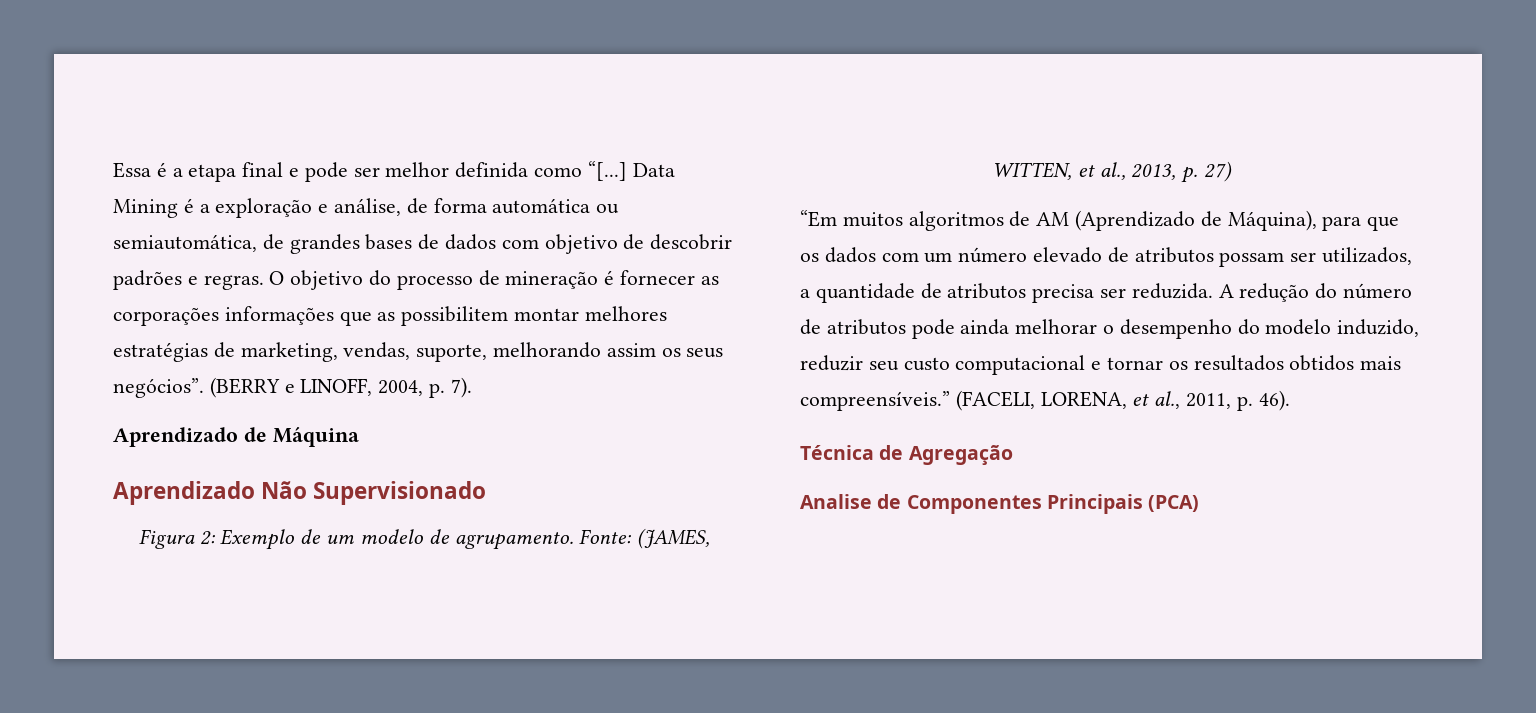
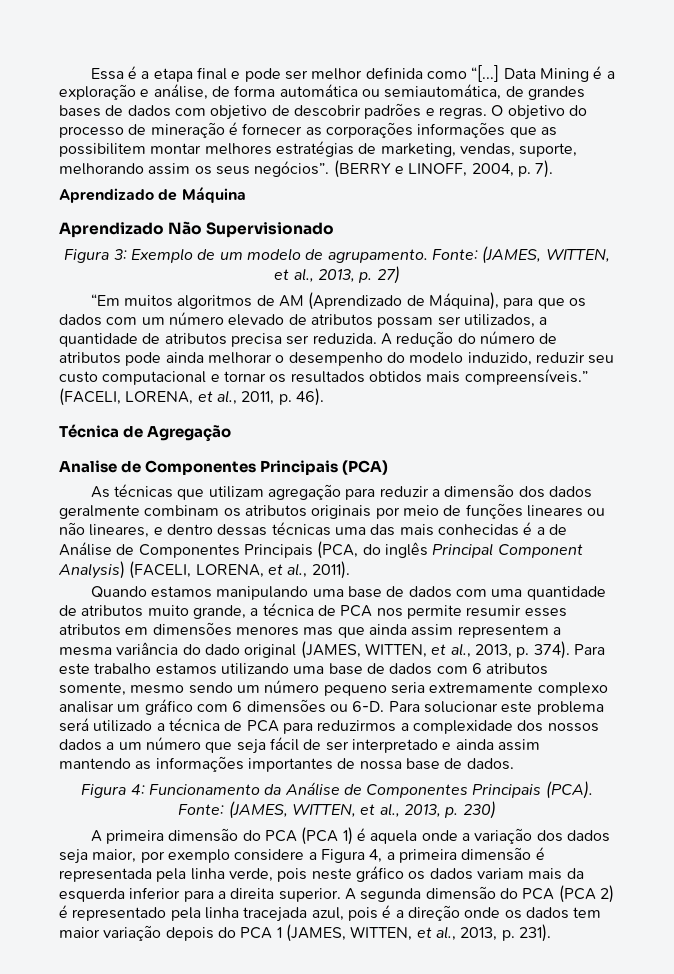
[199,531,216,545] 2: -> [113,249,127,260] 3:
(1200, 503) none -> [90,484,592,500] [59,503,606,519] [59,522,567,538] [59,541,583,559] [58,561,350,579] [90,586,606,600] [59,603,567,619] [59,622,561,638] [59,641,605,659] [59,663,549,675] [59,680,608,696] [59,699,604,715] [59,718,599,734] [59,737,540,754] [59,756,514,772] [81,781,593,799] [178,801,496,819] [90,827,610,845] [59,847,545,864] [59,866,584,882] [59,885,614,903] [59,905,602,922] [59,924,551,942] // As técnicas que utilizam agregação para reduzir a dimensão dos dados geralmente combinam os atributos originais por meio de funções lineares ou não lineares, e dentro dessas técnicas uma das mais conhecidas é a de Análise de Componentes Principais (PCA, do inglês Principal Component Analysis) (FACELI, LORENA, et al., 2011). // Quando estamos manipulando uma base de dados com uma quantidade de atributos muito grande, a técnica de PCA nos permite resumir esses atributos em dimensões menores mas que ainda assim representem a mesma variância do dado original (JAMES, WITTEN, et al., 2013, p. 374). Para este trabalho estamos utilizando uma base de dados com 6 atributos somente, mesmo sendo um número pequeno seria extremamente complexo analisar um gráfico com 6 dimensões ou 6-D. Para solucionar este problema será utilizado a técnica de PCA para reduzirmos a complexidade dos nossos dados a um número que seja fácil de ser interpretado e ainda assim mantendo as informações importantes de nossa base de dados. // Figura 4: Funcionamento da Análise de Componentes Principais (PCA). Fonte: (JAMES, WITTEN, et al., 2013, p. 230) // A primeira dimensão do PCA (PCA 1) é aquela onde a variação dos dados seja maior, por exemplo considere a Figura 4, a primeira dimensão é representada pela linha verde, pois neste gráfico os dados variam mais da esquerda inferior para a direita superior. A segunda dimensão do PCA (PCA 2) é representado pela linha tracejada azul, pois é a direção onde os dados tem maior variação depois do PCA 1 (JAMES, WITTEN, et al., 2013, p. 231).

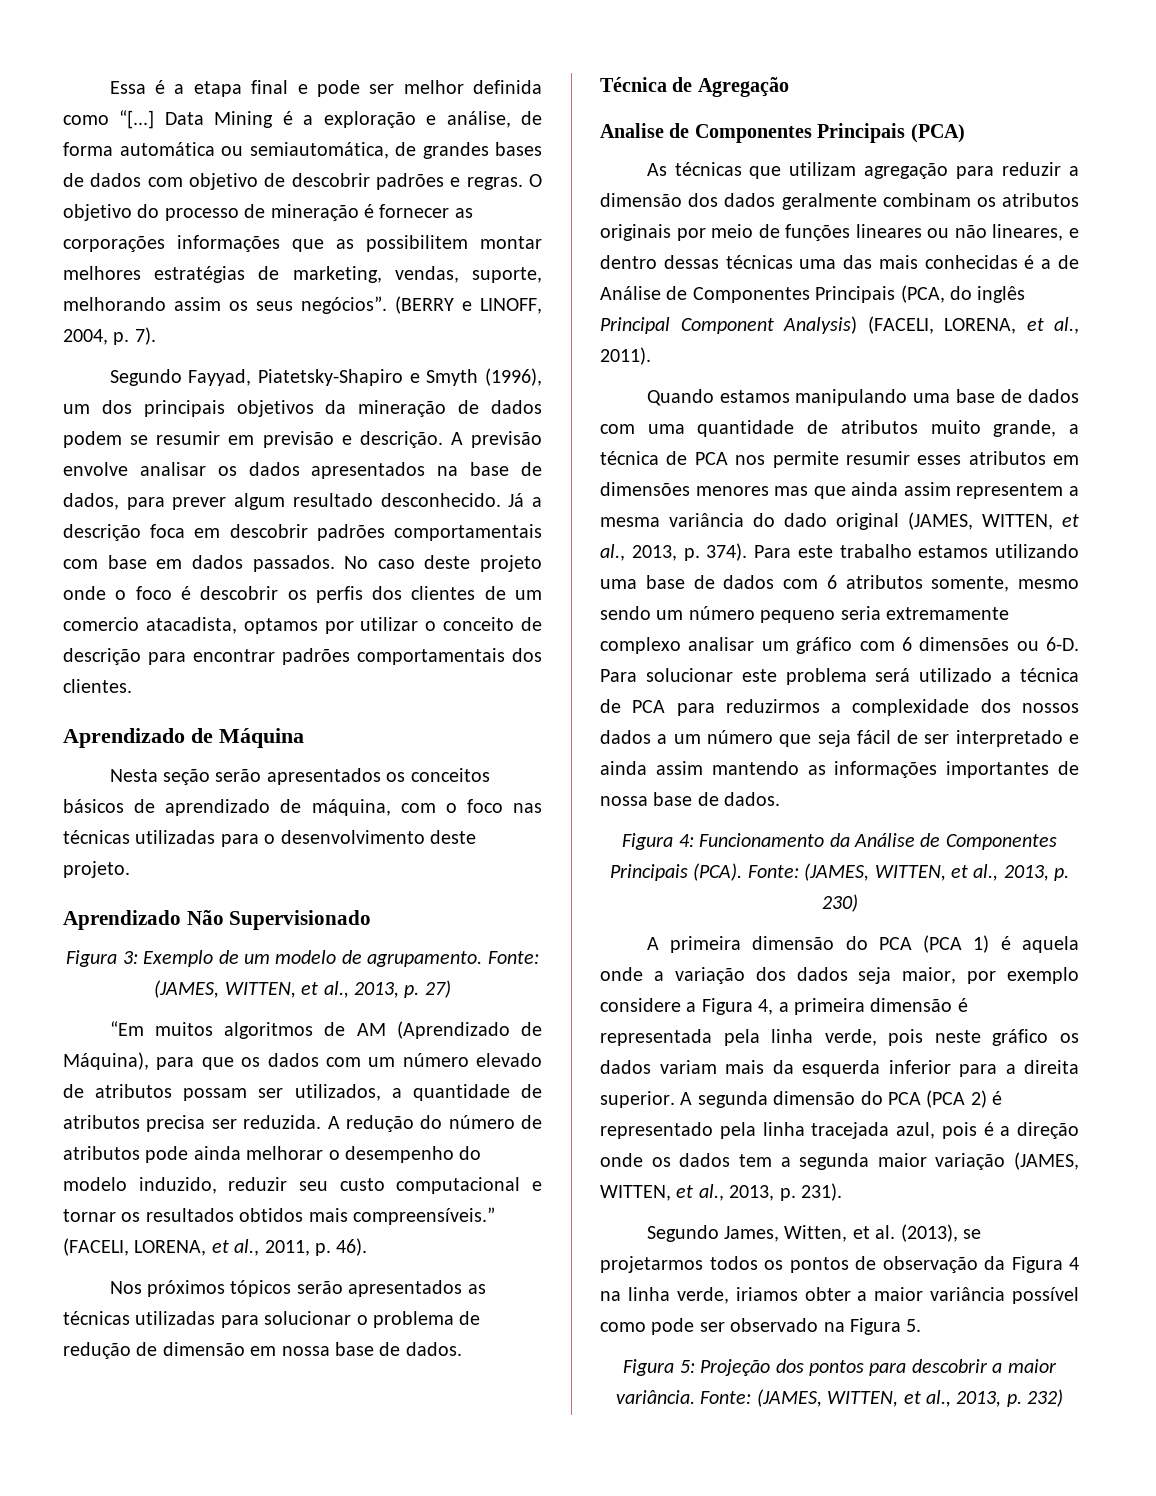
[59,186,246,203] Aprendizado de Máquina -> [109,368,542,386] [63,400,542,417] [63,431,542,448] [63,462,542,479] [63,493,542,510] [63,524,542,541] [63,555,542,572] [63,586,542,603] [63,617,542,634] [63,648,542,665] [63,679,132,693] [63,728,304,748] [109,768,490,785] [63,799,542,816] [63,830,476,847] [63,861,130,878] Segundo Fayyad, Piatetsky-Shapiro e Smyth (1996), um dos principais objetivos da mineração de dados podem se resumir em previsão e descrição. A previsão envolve analisar os dados apresentados na base de dados, para prever algum resultado desconhecido. Já a descrição foca em descobrir padrões comportamentais com base em dados passados. No caso deste projeto onde o foco é descobrir os perfis dos clientes de um comercio atacadista, optamos por utilizar o conceito de descrição para encontrar padrões comportamentais dos clientes. // Aprendizado de Máquina // Nesta seção serão apresentados os conceitos básicos de aprendizado de máquina, com o foco nas técnicas utilizadas para o desenvolvimento deste projeto.
(324, 397) none -> [109,1280,486,1297] [63,1311,481,1328] [63,1342,462,1359] // Nos próximos tópicos serão apresentados as técnicas utilizadas para solucionar o problema de redução de dimensão em nossa base de dados.
[59,925,282,941] maior variação depois do PCA 1 -> [780,1153,1006,1170] a segunda maior variação
(551, 933) none -> [646,1224,982,1242] [600,1256,1079,1273] [600,1287,1079,1304] [600,1318,922,1335] [623,1359,1057,1376] [615,1389,1064,1407] // Segundo James, Witten, et al. (2013), se projetarmos todos os pontos de observação da Figura 4 na linha verde, iriamos obter a maior variância possível como pode ser observado na Figura 5. // Figura 5: Projeção dos pontos para descobrir a maior variância. Fonte: (JAMES, WITTEN, et al., 2013, p. 232)

